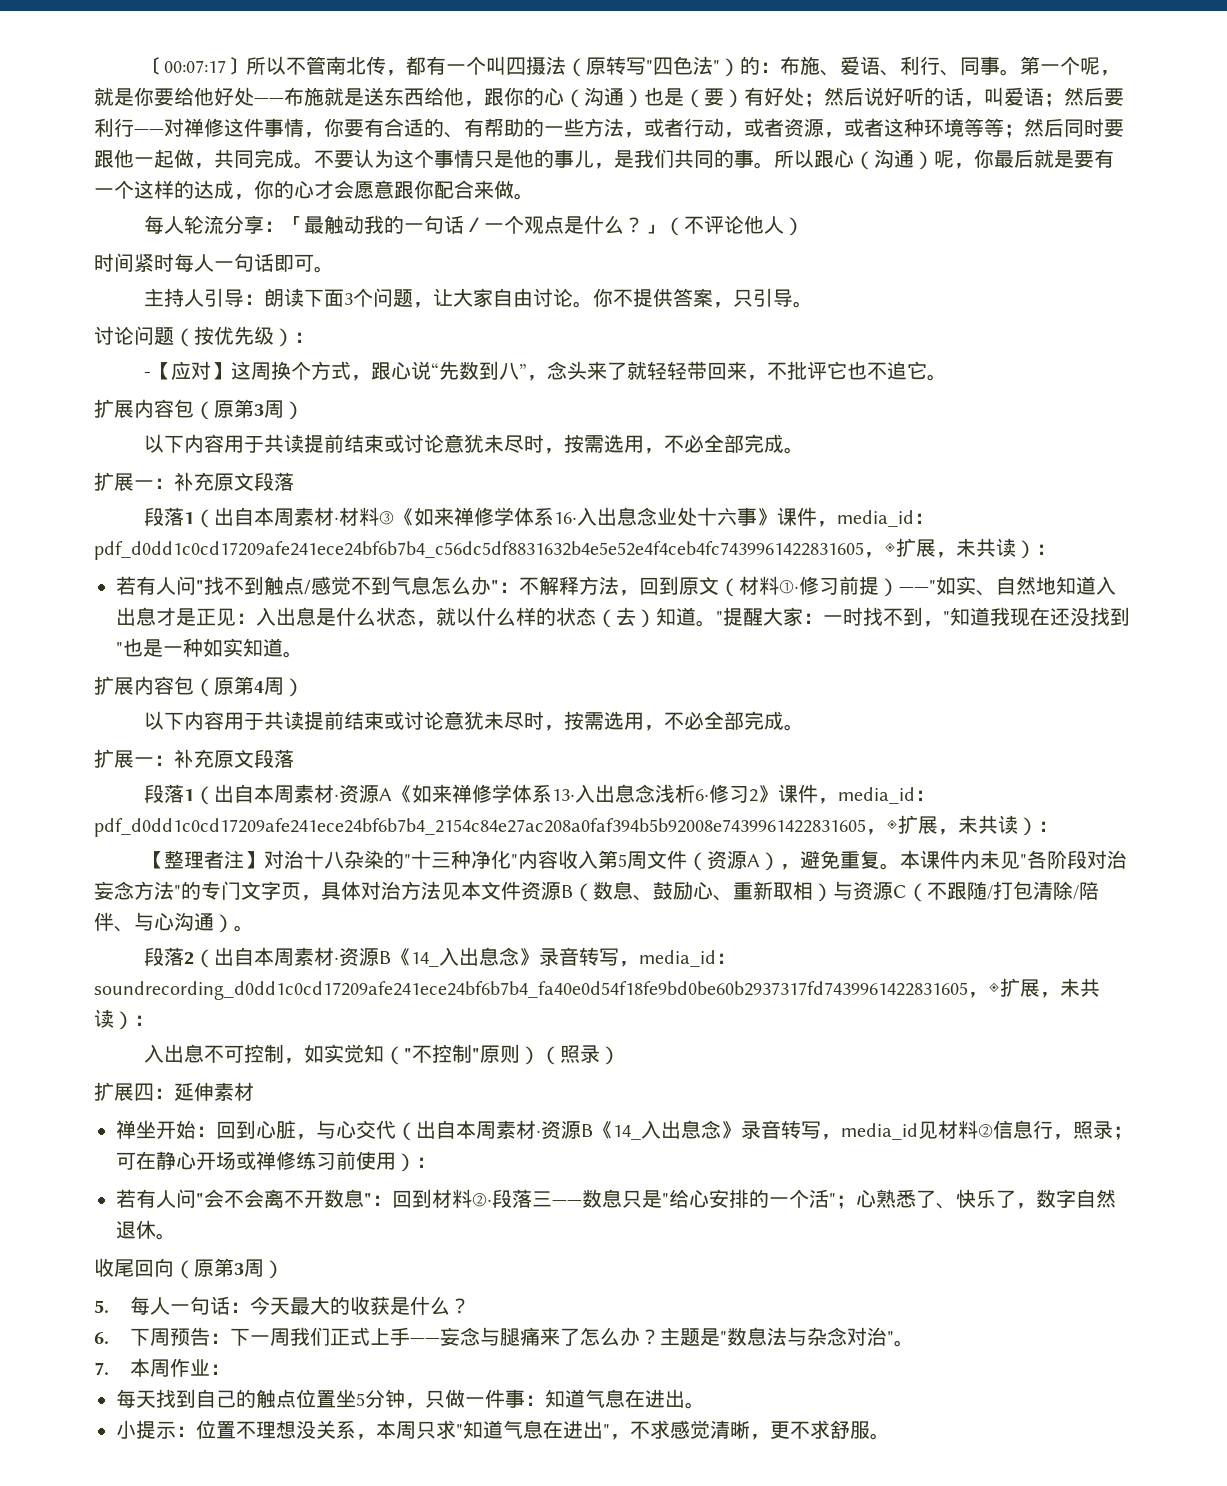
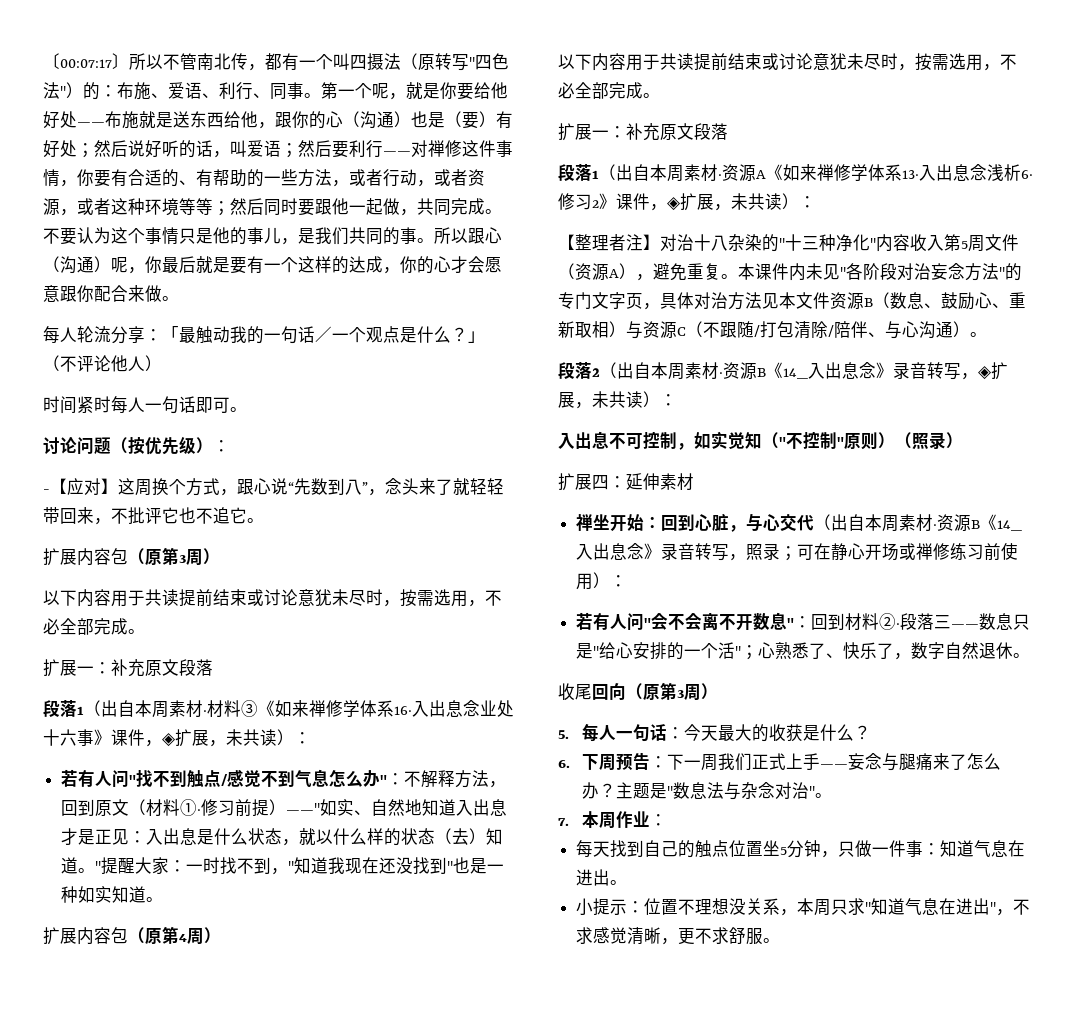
[144,288,814,308] // 主持人引导：朗读下面3个问题，让大家自由讨论。你不提供答案，只引导。 -> (247, 409) none
[837,510,935,527] [94,541,884,560] media_id：pdf_d0dd1c0cd17209afe241ece24bf6b7b4_c56dc5df8831632b4e5e52e4f4ceb4fc7439961422831605， -> (162, 743) none
[838,787,936,804] [94,818,886,837] media_id：pdf_d0dd1c0cd17209afe241ece24bf6b7b4_2154c84e27ac208a0faf394b5b92008e7439961422831605， -> (667, 207) none
[639,950,737,967] [94,981,988,1000] media_id：soundrecording_d0dd1c0cd17209afe241ece24bf6b7b4_fa40e0d54f18fe9bd0be60b2937317fd7439961422831605， -> (978, 376) none
[841,1120,1073,1140] media_id见材料②信息行， -> (747, 557) none

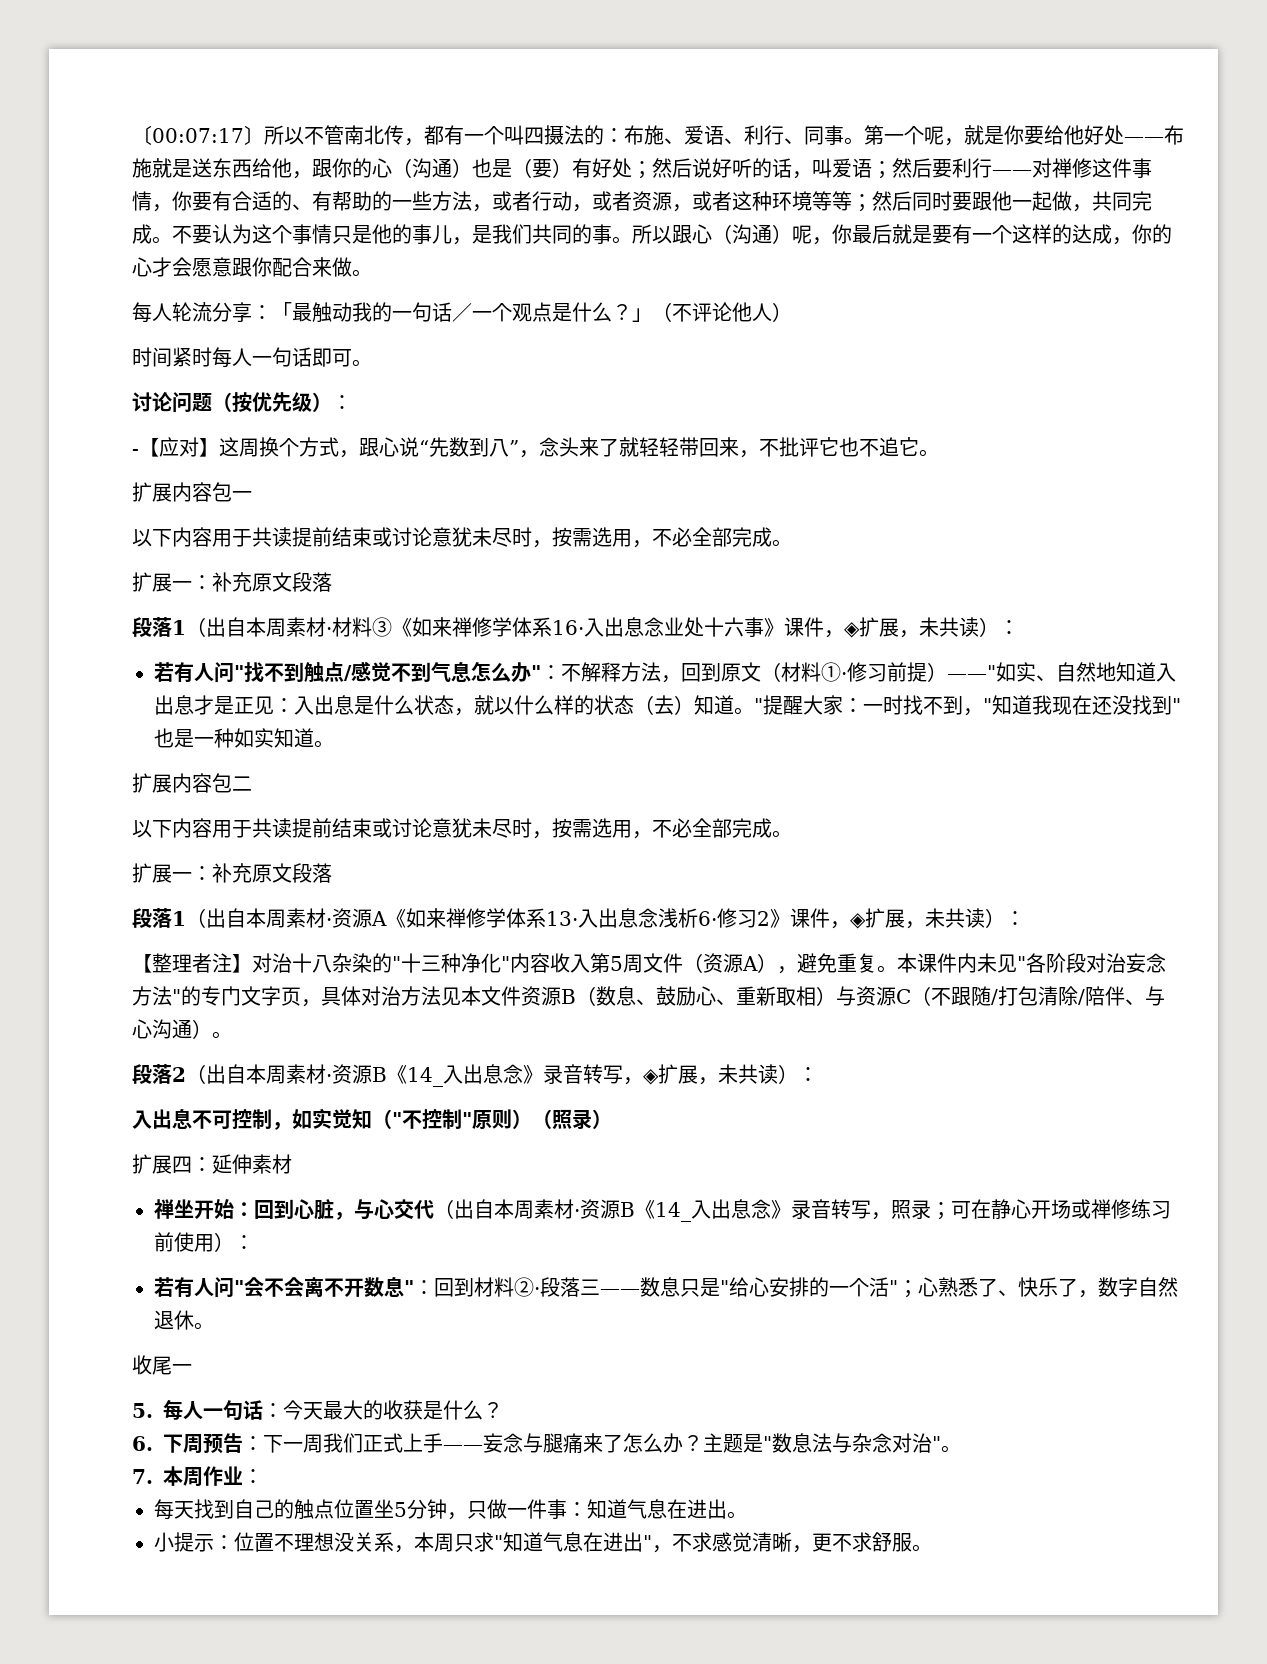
[401,53,509,71] [43,82,83,99] （原转写"四色法"） -> (584, 135) none
[128,547,220,565] （原第3周） -> [232,491,252,500] 一
[128,926,221,944] （原第4周） -> [232,776,252,791] 二
[592,682,718,700] 回向（原第3周） -> [172,1364,192,1373] 一

